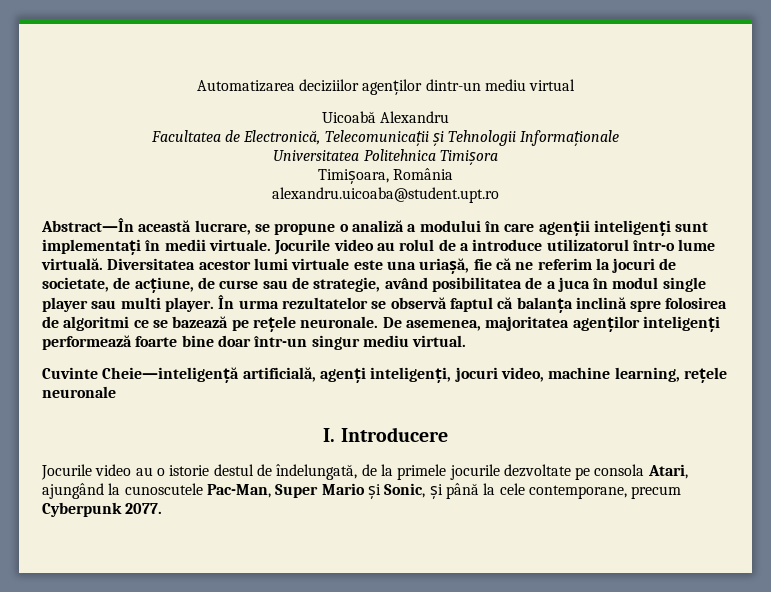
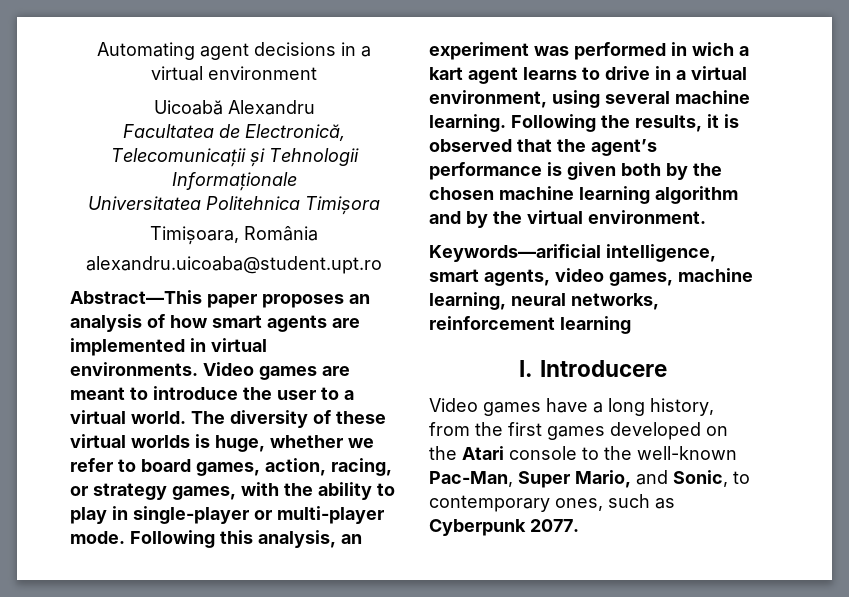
[196,79,576,95] Automatizarea deciziilor agenților dintr-un mediu virtual -> [97,42,371,60] [151,66,317,81] Automating agent decisions in a virtual environment
[41,218,709,236] [42,239,716,255] [41,258,677,274] [42,277,706,293] [42,295,728,313] [42,316,720,332] [42,335,467,350] [42,367,727,383] [42,386,116,398] [323,427,448,442] [41,464,688,480] [42,483,682,499] Abstract—În această lucrare, se propune o analiză a modului în care agenții inteligenți sunt implementați în medii virtuale. Jocurile video au rolul de a introduce utilizatorul într-o lume virtuală. Diversitatea acestor lumi virtuale este una uriașă, fie că ne referim la jocuri de societate, de acțiune, de curse sau de strategie, având posibilitatea de a juca în modul single player sau multi player. În urma rezultatelor se observă faptul că balanța inclină spre folosirea de algoritmi ce se bazează pe rețele neuronale. De asemenea, majoritatea agenților inteligenți performează foarte bine doar într-un singur mediu virtual. // Cuvinte Cheie—inteligență artificială, agenți inteligenți, jocuri video, machine learning, rețele neuronale // I. Introducere // Jocurile video au o istorie destul de îndelungată, de la primele jocurile dezvoltate pe consola Atari, ajungând la cunoscutele Pac-Man, Super Mario și Sonic, și până la cele contemporane, precum -> [70,290,370,308] [70,314,360,332] [70,338,267,356] [70,362,350,380] [70,386,354,400] [70,410,386,428] [70,434,374,452] [70,458,392,476] [70,482,395,500] [70,506,384,524] [70,530,362,548] [429,42,749,60] [429,66,747,84] [429,90,750,108] [429,114,739,132] [429,139,657,156] [429,162,722,180] [429,186,738,204] [429,210,706,228] [429,244,716,262] [429,268,753,286] [429,292,659,310] [429,316,631,334] [519,360,667,377] [429,398,714,416] [429,422,728,440] [429,446,737,460] [429,470,750,488] [429,494,675,512] Abstract—This paper proposes an analysis of how smart agents are implemented in virtual environments. Video games are meant to introduce the user to a virtual world. The diversity of these virtual worlds is huge, whether we refer to board games, action, racing, or strategy games, with the ability to play in single-player or multi-player mode. Following this analysis, an experiment was performed in wich a kart agent learns to drive in a virtual environment, using several machine learning. Following the results, it is observed that the agent’s performance is given both by the chosen machine learning algorithm and by the virtual environment. // Keywords—arificial intelligence, smart agents, video games, machine learning, neural networks, reinforcement learning // I. Introducere // Video games have a long history, from the first games developed on the Atari console to the well-known Pac-Man, Super Mario, and Sonic, to contemporary ones, such as

